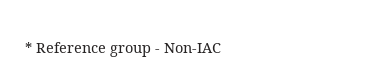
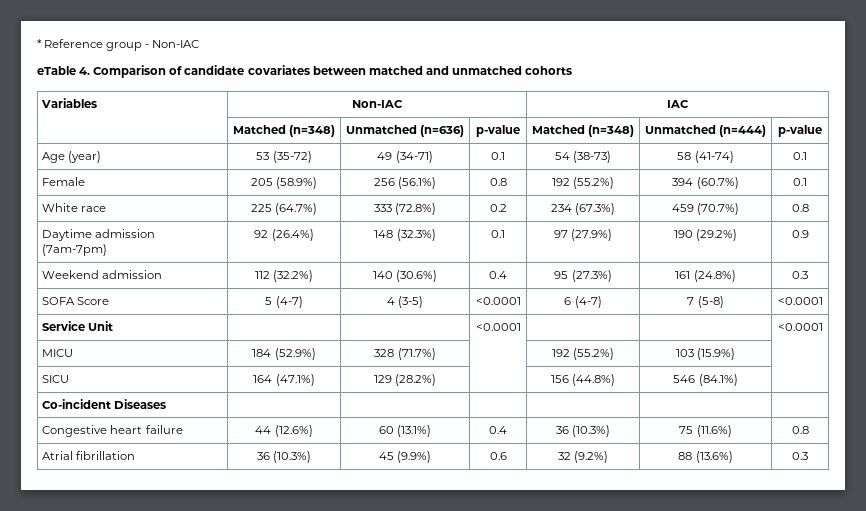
(221, 48) none -> [37,65,573,78] [41,98,98,108] [352,100,403,108] [667,100,689,108] [232,125,336,137] [345,125,465,137] [476,125,520,137] [531,125,635,137] [644,125,767,137] [778,125,822,137] [42,151,102,163] [256,151,312,163] [377,151,433,163] [491,152,505,160] [554,151,612,163] [677,151,734,163] [793,152,807,160] [42,177,86,186] [250,177,318,189] [373,177,437,189] [489,178,507,186] [551,177,615,189] [672,177,739,189] [793,178,807,186] [42,203,107,212] [250,203,318,215] [373,203,437,215] [489,204,507,212] [550,203,616,215] [671,203,740,215] [791,204,809,212] [42,229,156,241] [42,244,108,256] [254,229,314,241] [374,229,436,241] [491,230,505,238] [553,229,613,241] [673,229,738,241] [791,230,809,238] [42,270,163,279] [254,270,314,282] [372,270,438,282] [489,271,507,279] [554,270,612,282] [675,270,736,282] [792,271,808,279] [42,297,110,305] [265,296,303,308] [386,296,424,308] [475,297,521,305] [564,296,602,308] [687,296,724,308] [777,297,823,305] [42,321,114,331] [475,323,521,331] [777,323,823,331] [42,349,74,357] [252,348,316,360] [374,348,436,360] [551,348,615,360] [675,348,736,360] [42,375,70,383] [253,374,315,386] [373,374,437,386] [550,374,616,386] [673,374,738,386] [42,399,167,409] [42,425,183,437] [255,425,313,437] [378,425,432,437] [489,426,507,434] [555,425,611,437] [679,425,732,437] [791,426,809,434] [42,451,136,460] [256,451,312,463] [378,451,432,463] [489,452,507,460] [557,451,609,463] [678,451,733,463] [792,452,808,460] // eTable 4. Comparison of candidate covariates between matched and unmatched cohorts // Variables | Non-IAC | IAC // | Matched (n=348) | Unmatched (n=636) | p-value | Matched (n=348) | Unmatched (n=444) | p-value // Age (year) | 53 (35-72) | 49 (34-71) | 0.1 | 54 (38-73) | 58 (41-74) | 0.1 // Female | 205 (58.9%) | 256 (56.1%) | 0.8 | 192 (55.2%) | 394 (60.7%) | 0.1 // White race | 225 (64.7%) | 333 (72.8%) | 0.2 | 234 (67.3%) | 459 (70.7%) | 0.8 // Daytime admission (7am-7pm) | 92 (26.4%) | 148 (32.3%) | 0.1 | 97 (27.9%) | 190 (29.2%) | 0.9 // Weekend admission | 112 (32.2%) | 140 (30.6%) | 0.4 | 95 (27.3%) | 161 (24.8%) | 0.3 // SOFA Score | 5 (4-7) | 4 (3-5) | <0.0001 | 6 (4-7) | 7 (5-8) | <0.0001 // Service Unit | | | <0.0001 | | | <0.0001 // MICU | 184 (52.9%) | 328 (71.7%) | | 192 (55.2%) | 103 (15.9%) | // SICU | 164 (47.1%) | 129 (28.2%) | | 156 (44.8%) | 546 (84.1%) | // Co-incident Diseases | | | | | | // Congestive heart failure | 44 (12.6%) | 60 (13.1%) | 0.4 | 36 (10.3%) | 75 (11.6%) | 0.8 // Atrial fibrillation | 36 (10.3%) | 45 (9.9%) | 0.6 | 32 (9.2%) | 88 (13.6%) | 0.3

